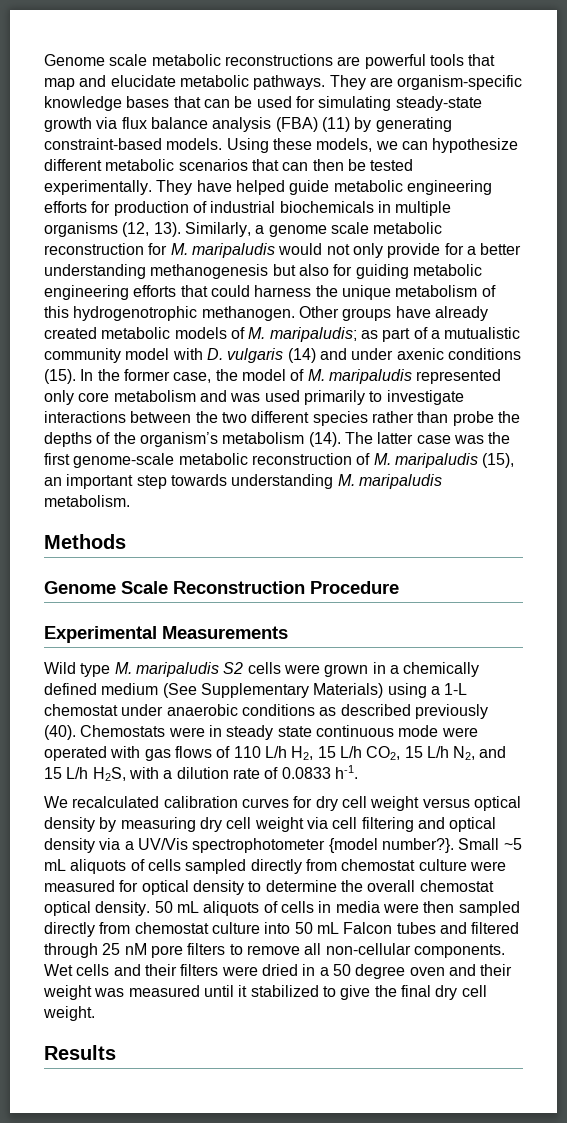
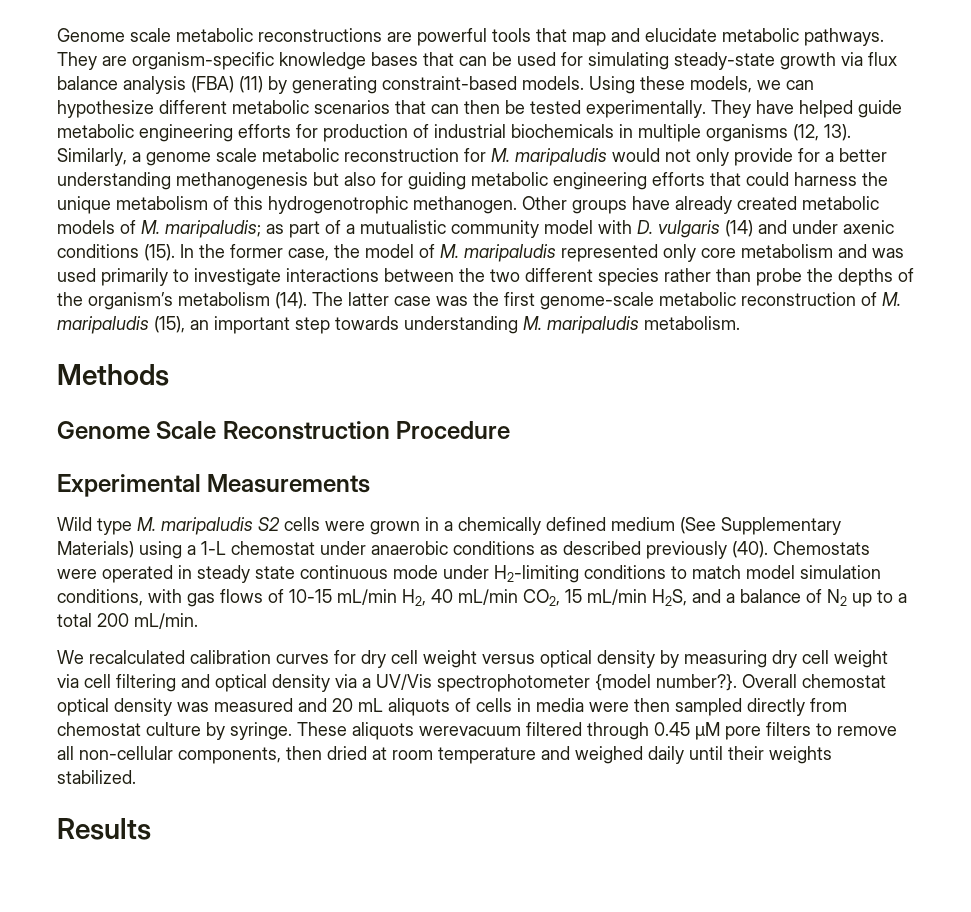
(205, 732) none -> [102,565,173,583] operated
[441,727,478,737] [44,746,507,761] [44,765,358,781] were operated with gas flows of 110 L/h H2, 15 L/h CO2, 15 L/h N2, and 15 L/h H2S, with a dilution rate of 0.0833 h-1. -> [443,565,881,583] [57,589,907,607] [57,613,198,629] under H2-limiting conditions to match model simulation conditions, with gas flows of 10-15 mL/min H2, 40 mL/min CO2, 15 mL/min H2S, and a balance of N2 up to a total 200 mL/min.
[458,838,522,850] [44,859,506,874] [44,880,494,895] [44,901,173,916] Small ~5 mL aliquots of cells sampled directly from chemostat culture were measured for optical density to determine the overall chemostat optical density. 50 -> [742,674,886,688] [57,698,353,716] Overall chemostat optical density was measured and 20
[264,922,520,934] [44,943,147,958] into 50 mL Falcon tubes and filtered through 25 nM -> [206,722,720,740] by syringe. These aliquots werevacuum filtered through 0.45 µM
[413,944,505,958] [44,964,513,979] [43,985,487,1000] [43,1006,95,1021] components. Wet cells and their filters were dried in a 50 degree oven and their weight was measured until it stabilized to give the final dry cell weight. -> [178,746,832,764] [57,770,136,784] components, then dried at room temperature and weighed daily until their weights stabilized.

